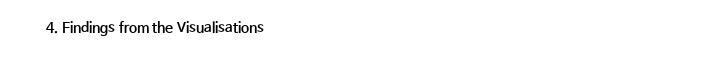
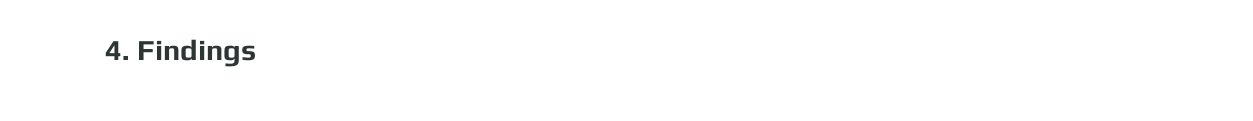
[118,21,265,33] from the Visualisations -> (256, 53) none

